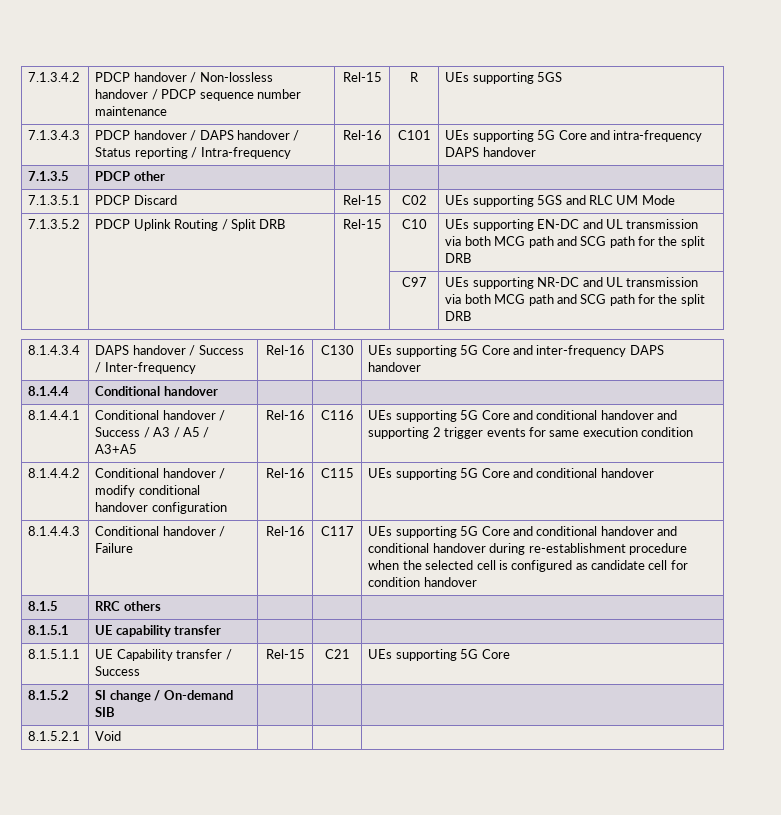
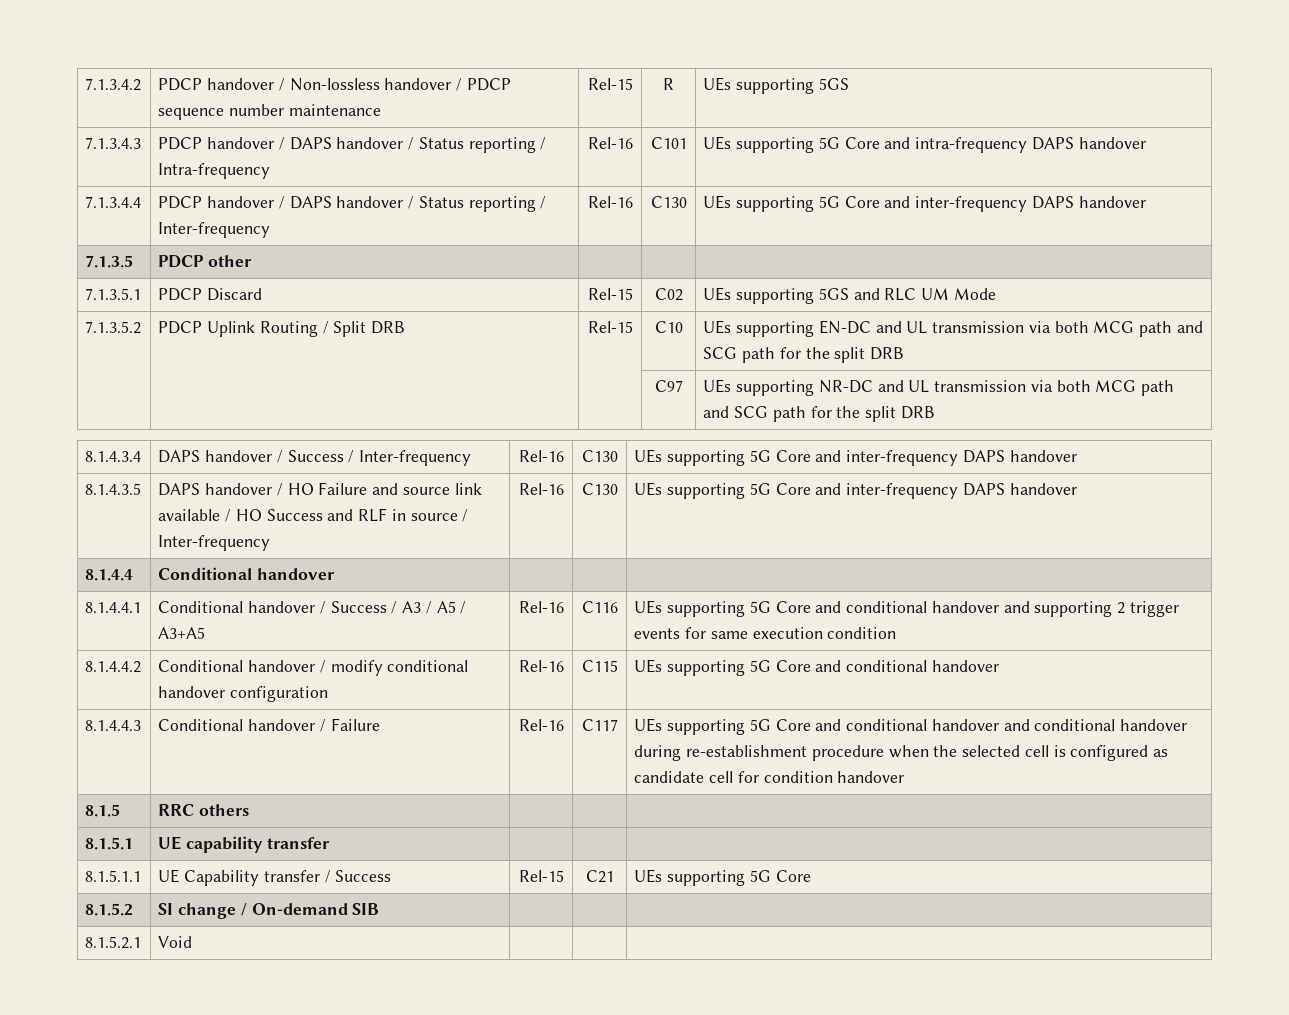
(536, 152) none -> [85,196,142,208] [158,196,547,212] [158,222,271,238] [587,196,633,208] [650,196,687,208] [703,195,1146,212] // 7.1.3.4.4 | PDCP handover / DAPS handover / Status reporting / Inter-frequency | Rel-16 | C130 | UEs supporting 5G Core and inter-frequency DAPS handover
(422, 367) none -> [85,483,142,495] [158,482,482,496] [158,508,469,522] [158,535,271,551] [518,483,564,495] [581,483,618,495] [634,482,1077,499] // 8.1.4.3.5 | DAPS handover / HO Failure and source link available / HO Success and RLF in source / Inter-frequency | Rel-16 | C130 | UEs supporting 5G Core and inter-frequency DAPS handover

